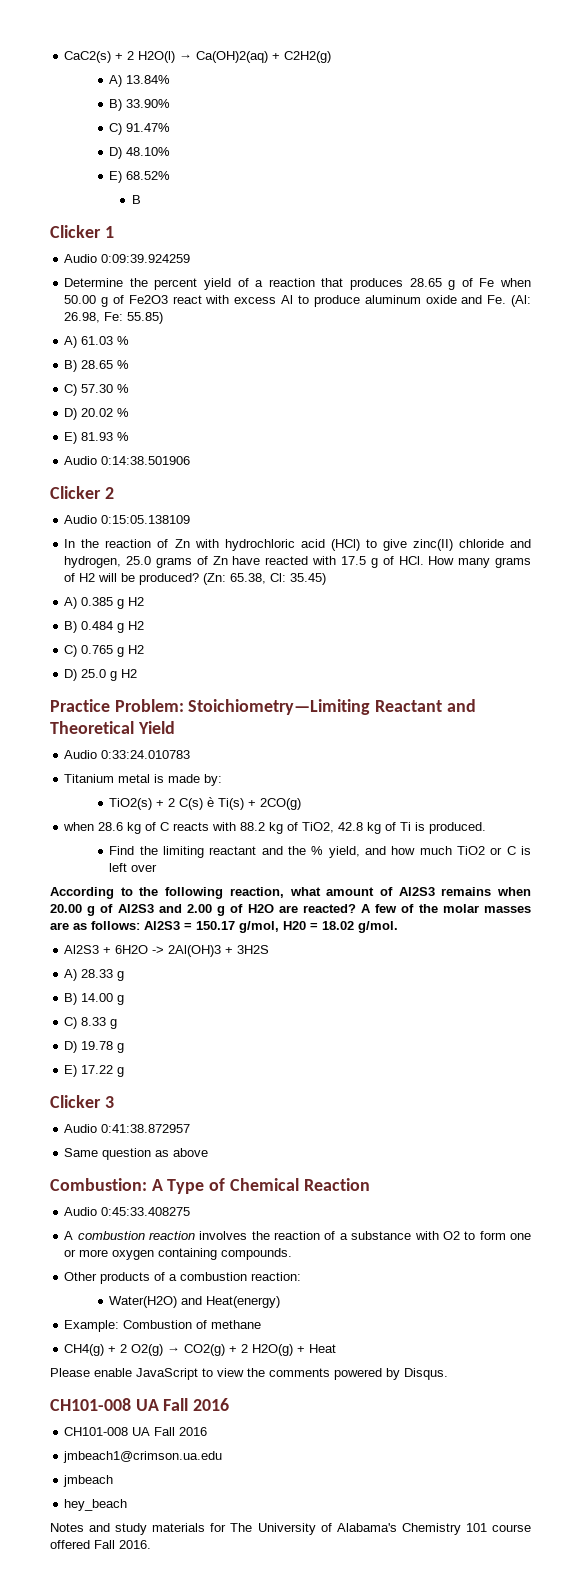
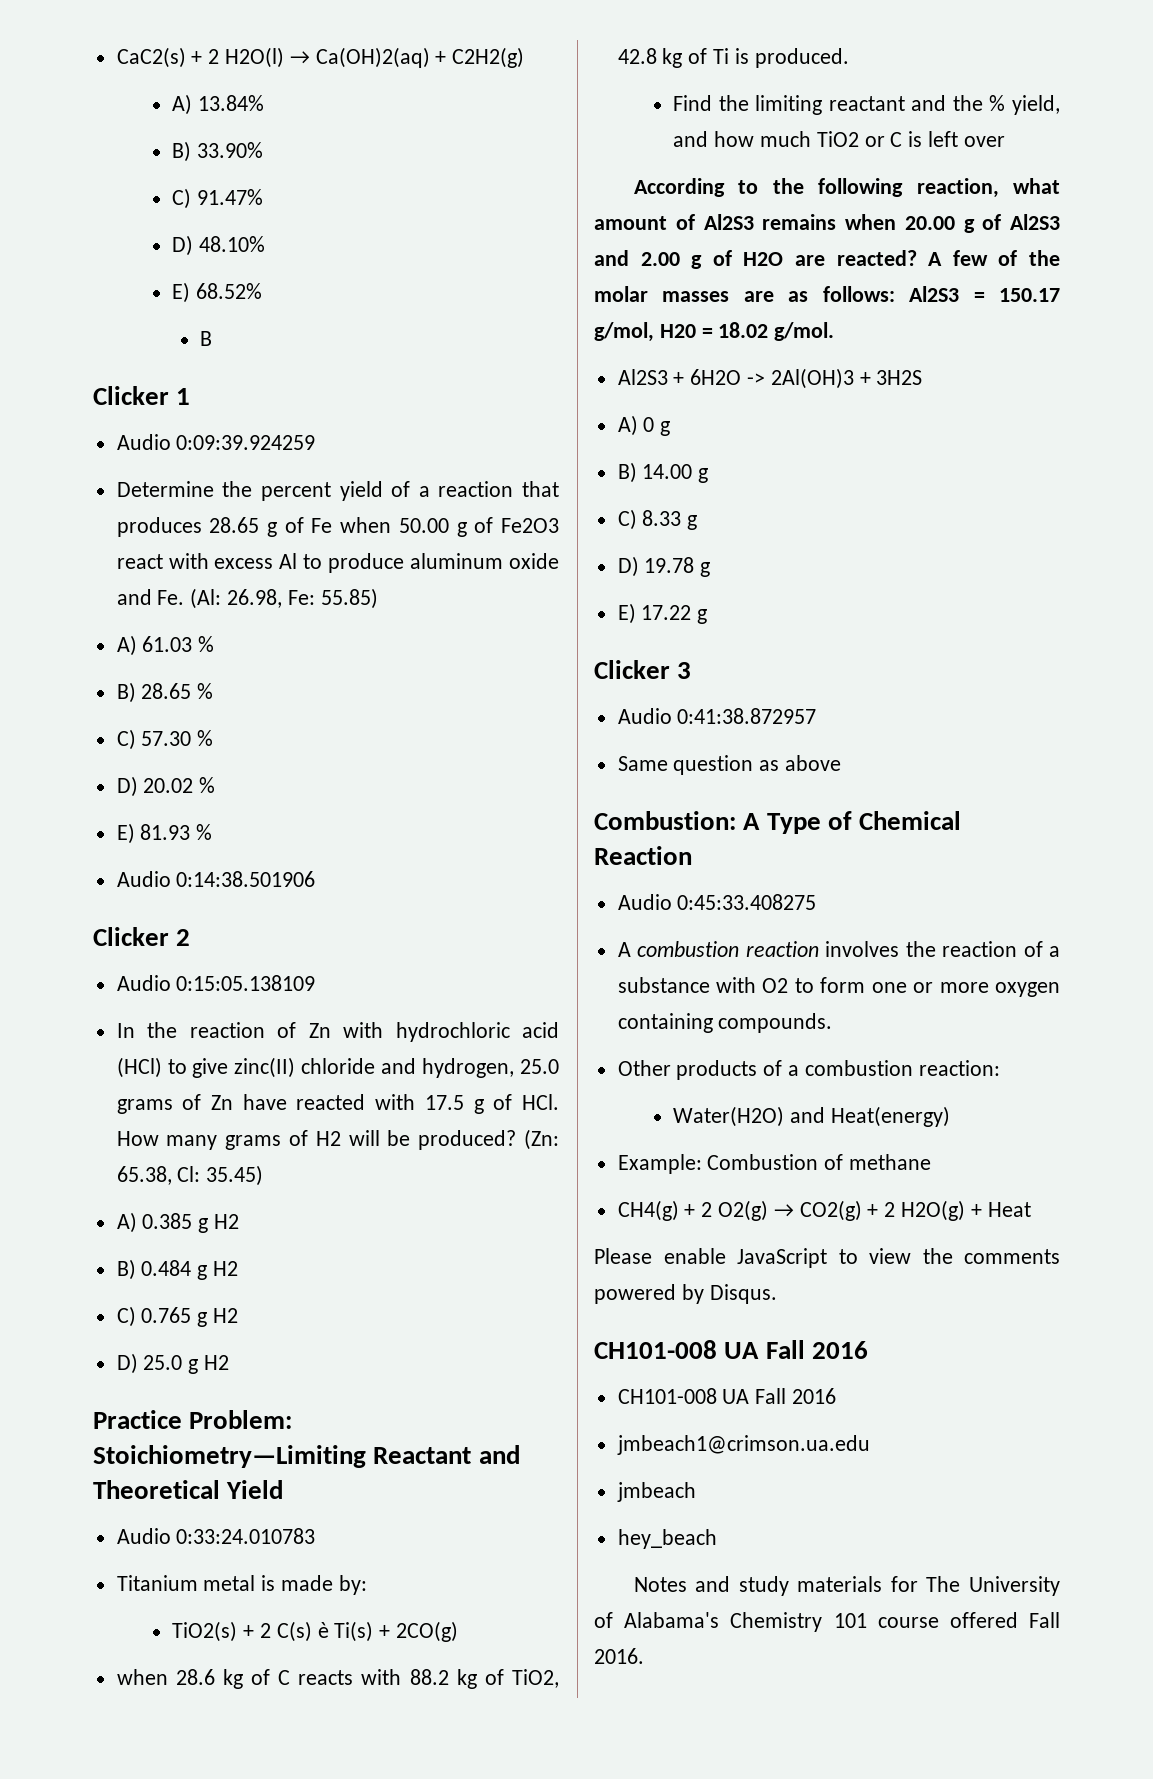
[81,969,114,978] 28.33 -> [643,417,655,432] 0

